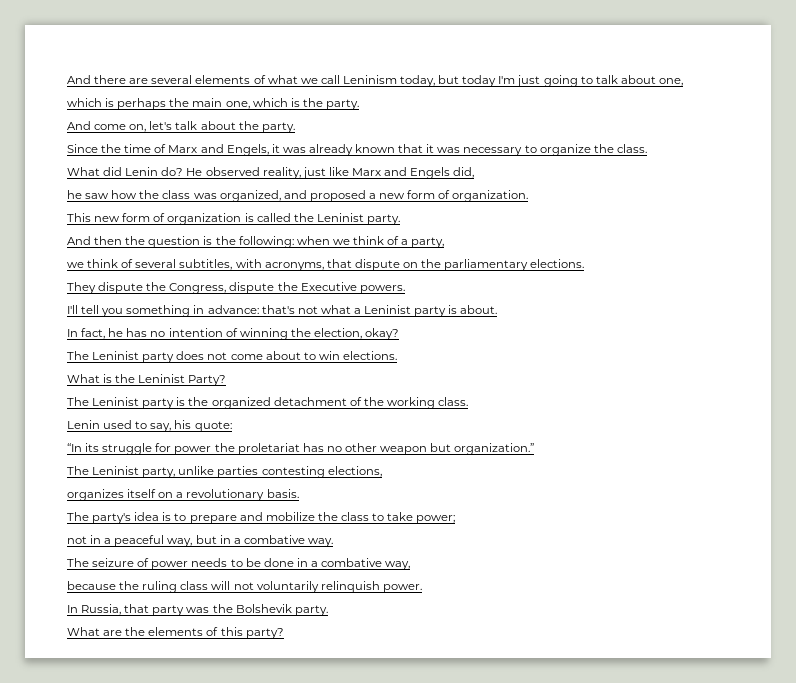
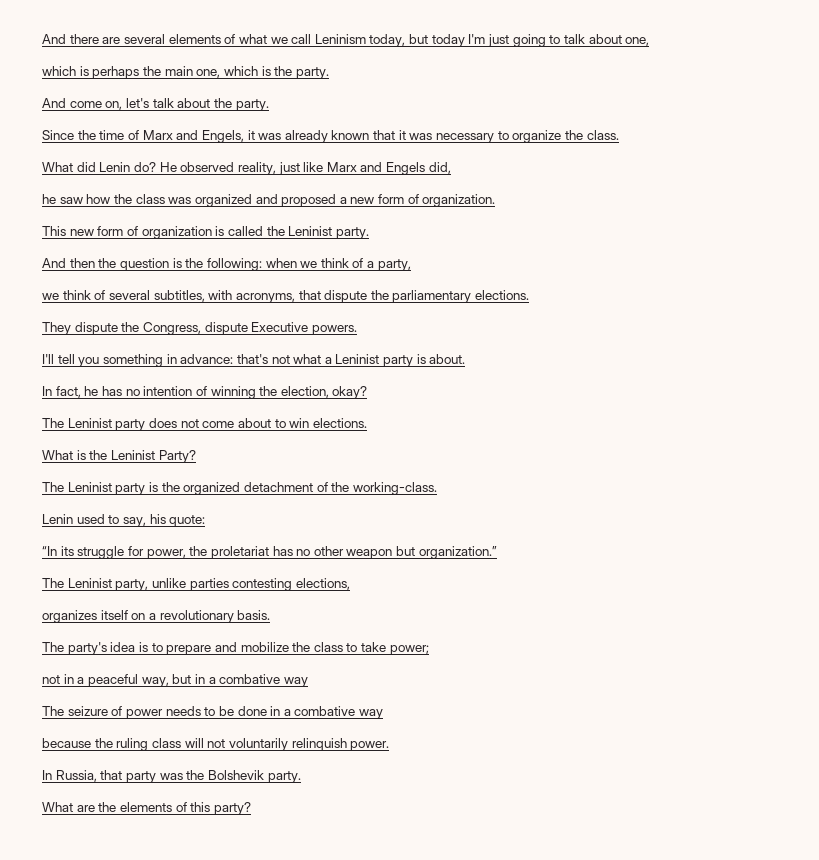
[219,190,281,202] organized, -> [194,194,252,207] organized
[402,262,418,268] on -> (368, 296) none
[277,282,298,291] the -> (248, 328) none
[386,397,469,409] working class. -> [352,482,437,495] working-class.
[174,446,212,455] power -> [146,549,186,559] power,
[307,538,333,547] way. -> [283,677,308,687] way
[385,561,411,570] way, -> [359,709,384,719] way

